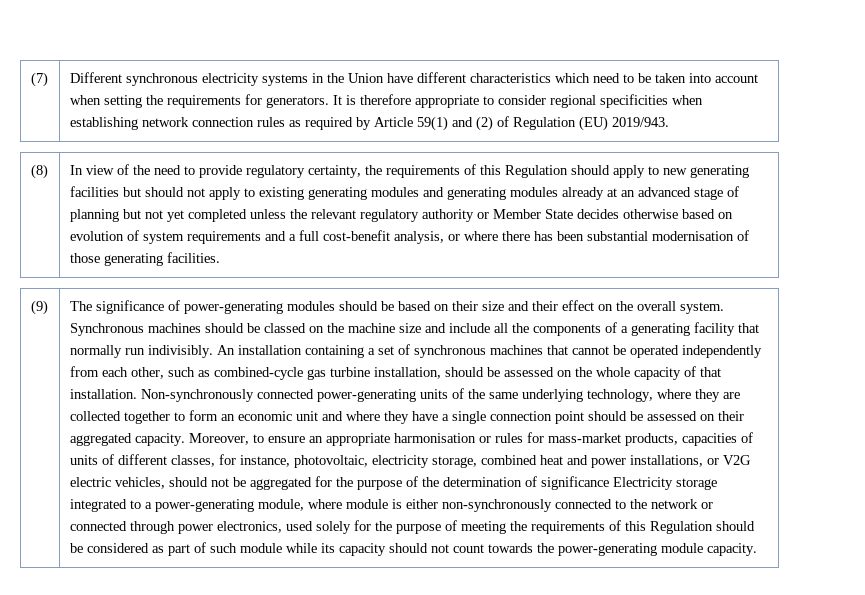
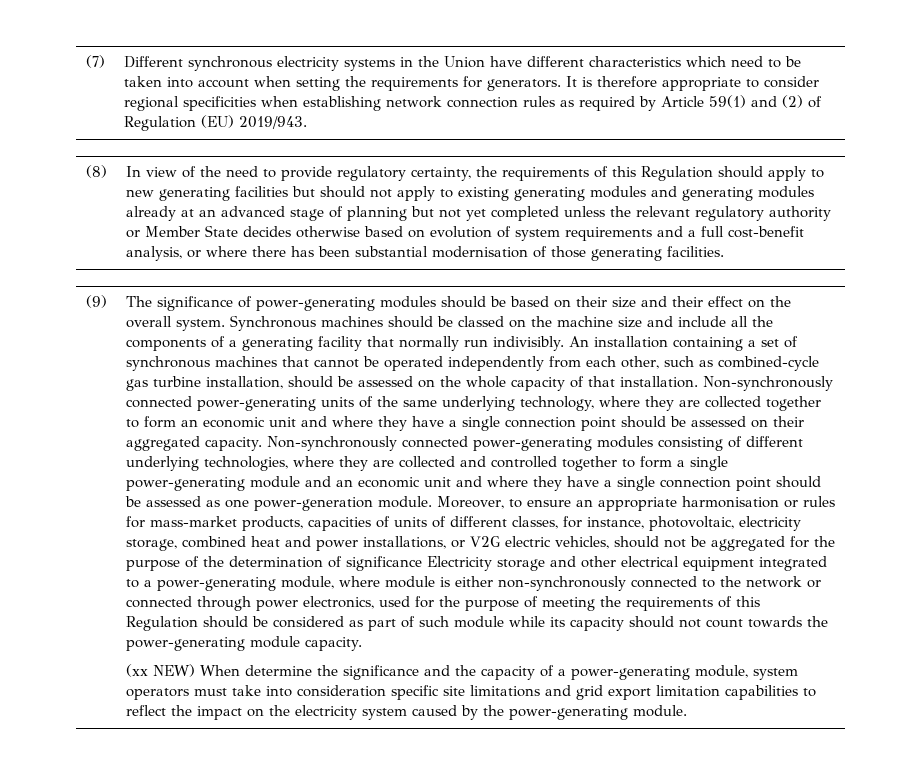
(185, 439) none -> [267,436,804,451] [125,456,728,471] [125,476,821,491] [124,496,432,511] Non-synchronously connected power-generating modules consisting of different underlying technologies, where they are collected and controlled together to form a single power-generating module and an economic unit and where they have a single connection point should be assessed as one power-generation module.
(717, 484) none -> [549,556,754,571] and other electrical equipment
[315,521,351,534] solely -> (410, 601) none
(757, 549) none -> [125,664,798,680] [125,685,816,700] [125,705,687,720] // (xx NEW) When determine the significance and the capacity of a power-generating module, system operators must take into consideration specific site limitations and grid export limitation capabilities to reflect the impact on the electricity system caused by the power-generating module.

